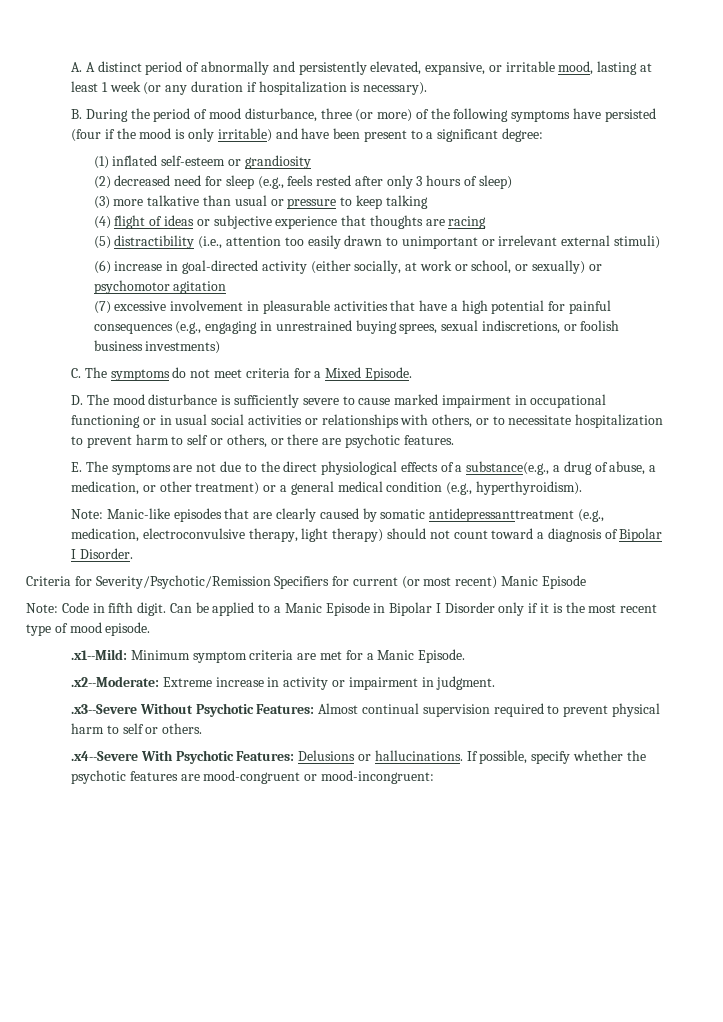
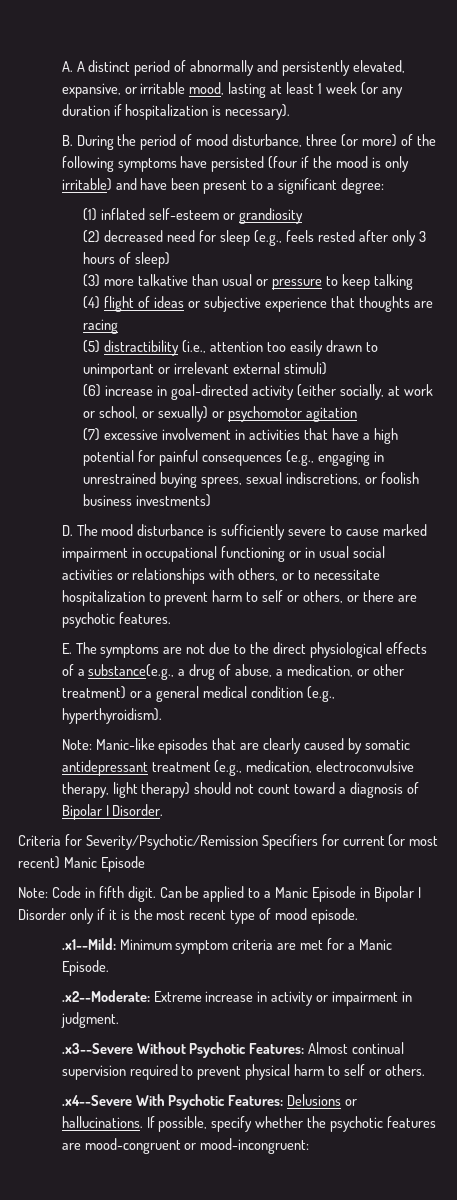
[262,300,330,314] pleasurable -> (246, 434) none
[71,367,412,381] // C. The symptoms do not meet criteria for a Mixed Episode. -> (212, 500) none
[429,508,575,522] antidepressanttreatment -> [61,760,211,776] antidepressant treatment

